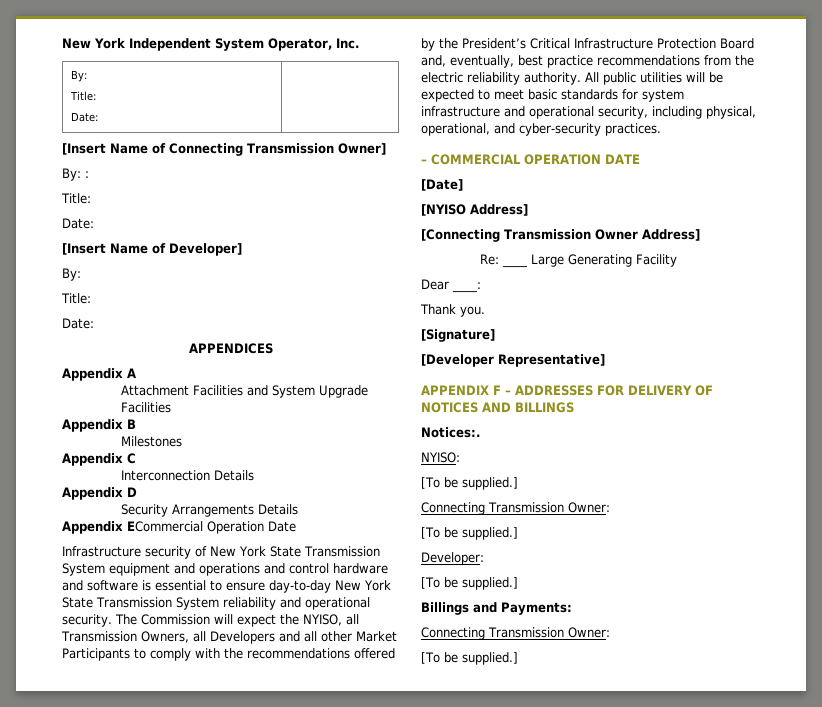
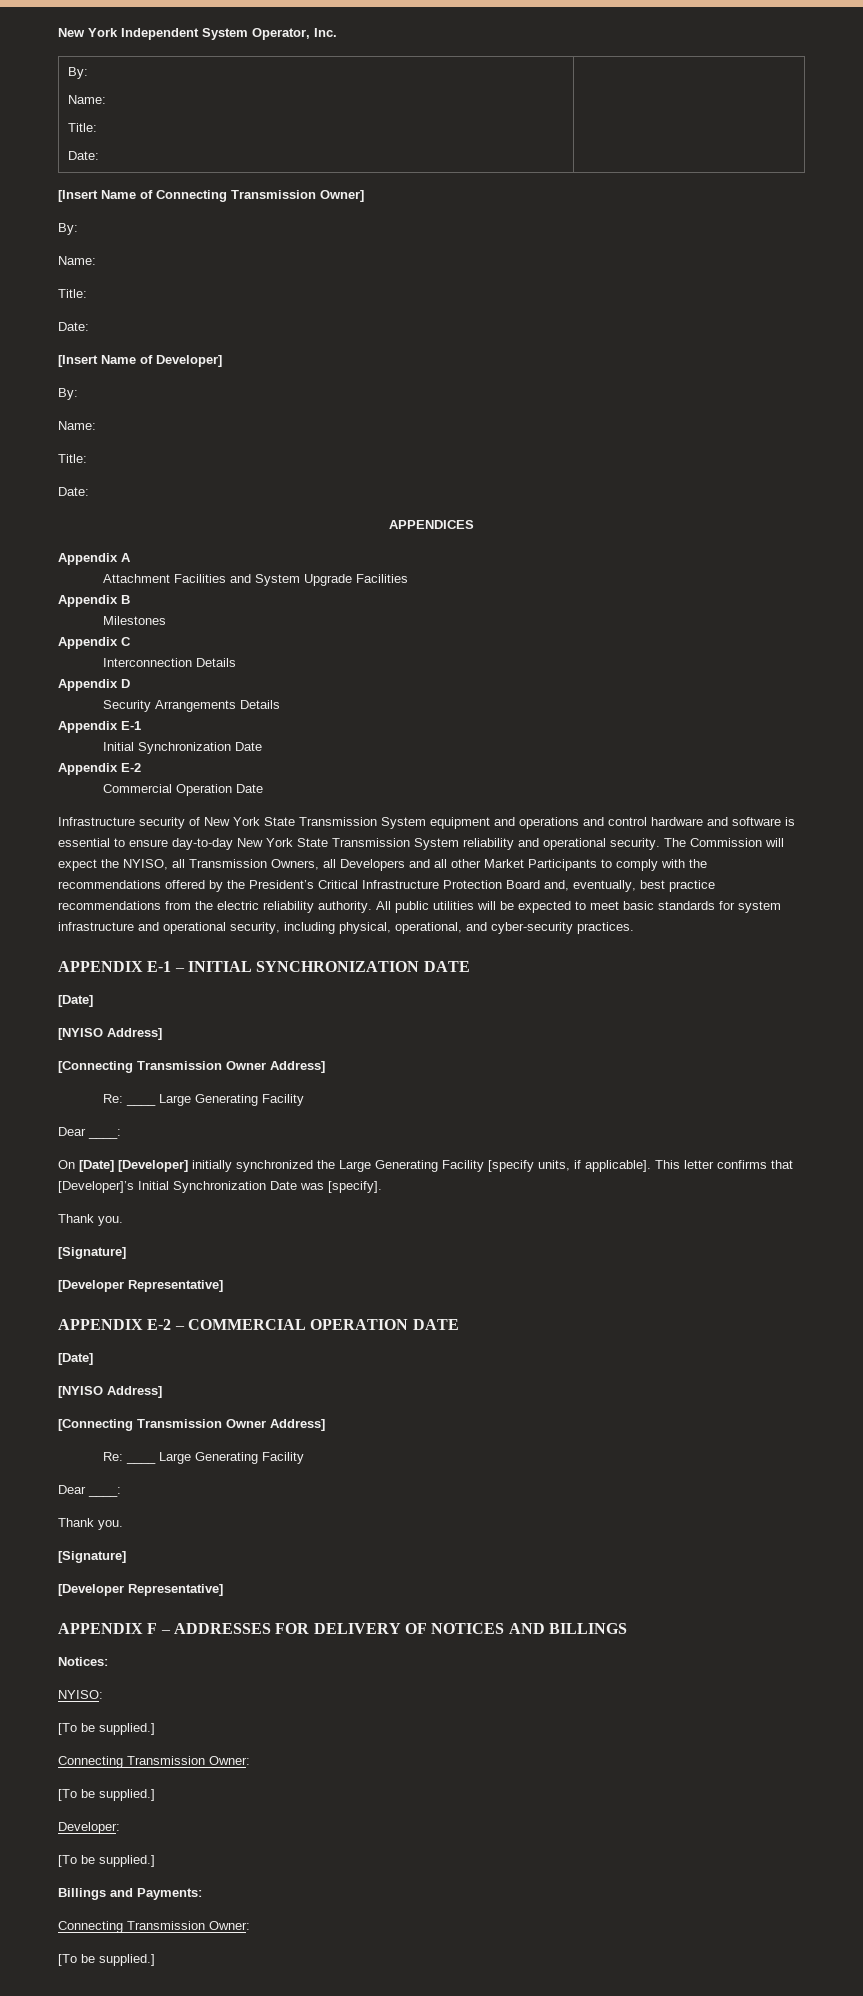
(88, 76) none -> [67,95,106,104] // Name:
[85,171,89,178] : -> [58,256,96,265] // Name:
(81, 274) none -> [58,421,96,430] // Name:
[127,521,203,532] ECommercial -> [121,721,141,730] [102,742,262,754] [58,763,141,775] [102,784,172,793] E-1 // Initial Synchronization Date // Appendix E-2 // Commercial
(661, 129) none -> [58,961,470,972] [58,995,93,1007] [58,1028,162,1040] [58,1061,325,1073] [102,1094,123,1103] [125,1094,304,1106] [58,1127,121,1139] [58,1160,793,1172] [58,1181,382,1193] [58,1214,123,1226] [58,1247,126,1259] [58,1280,223,1292] [58,1319,172,1330] APPENDIX E-1 – INITIAL SYNCHRONIZATION DATE // [Date] // [NYISO Address] // [Connecting Transmission Owner Address] // Re: ____ Large Generating Facility // Dear ____: // On [Date] [Developer] initially synchronized the Large Generating Facility [specify units, if applicable]. This letter confirms that [Developer]’s Initial Synchronization Date was [specify]. // Thank you. // [Signature] // [Developer Representative] // APPENDIX E-2
[421,427,480,438] Notices:. -> [58,1657,108,1666] Notices:

